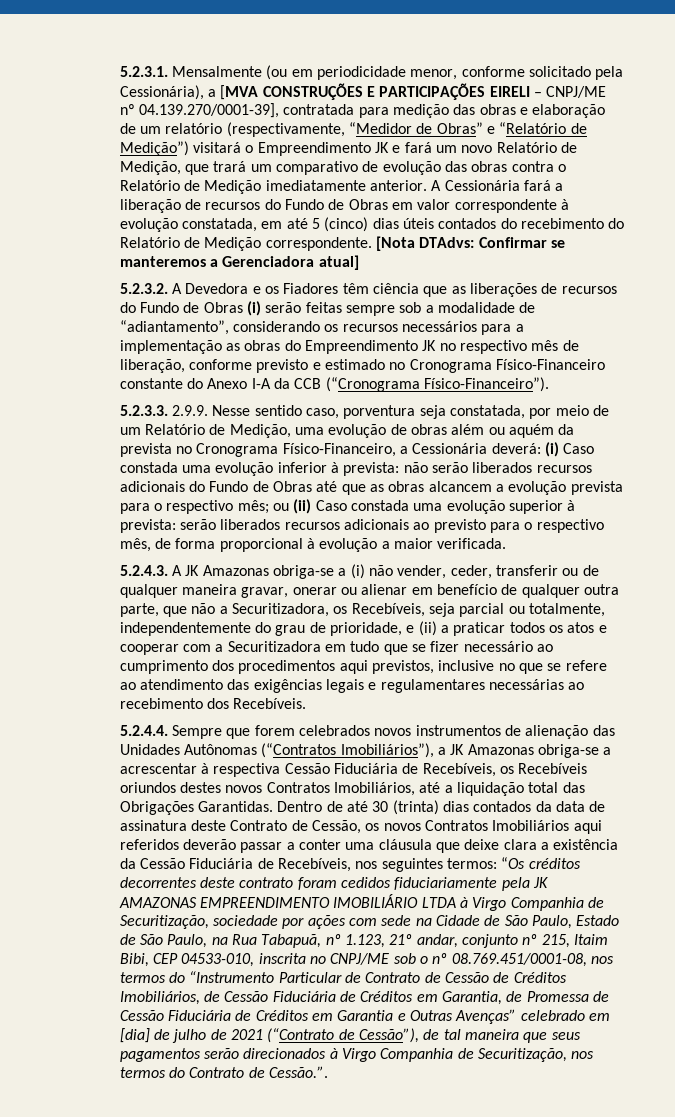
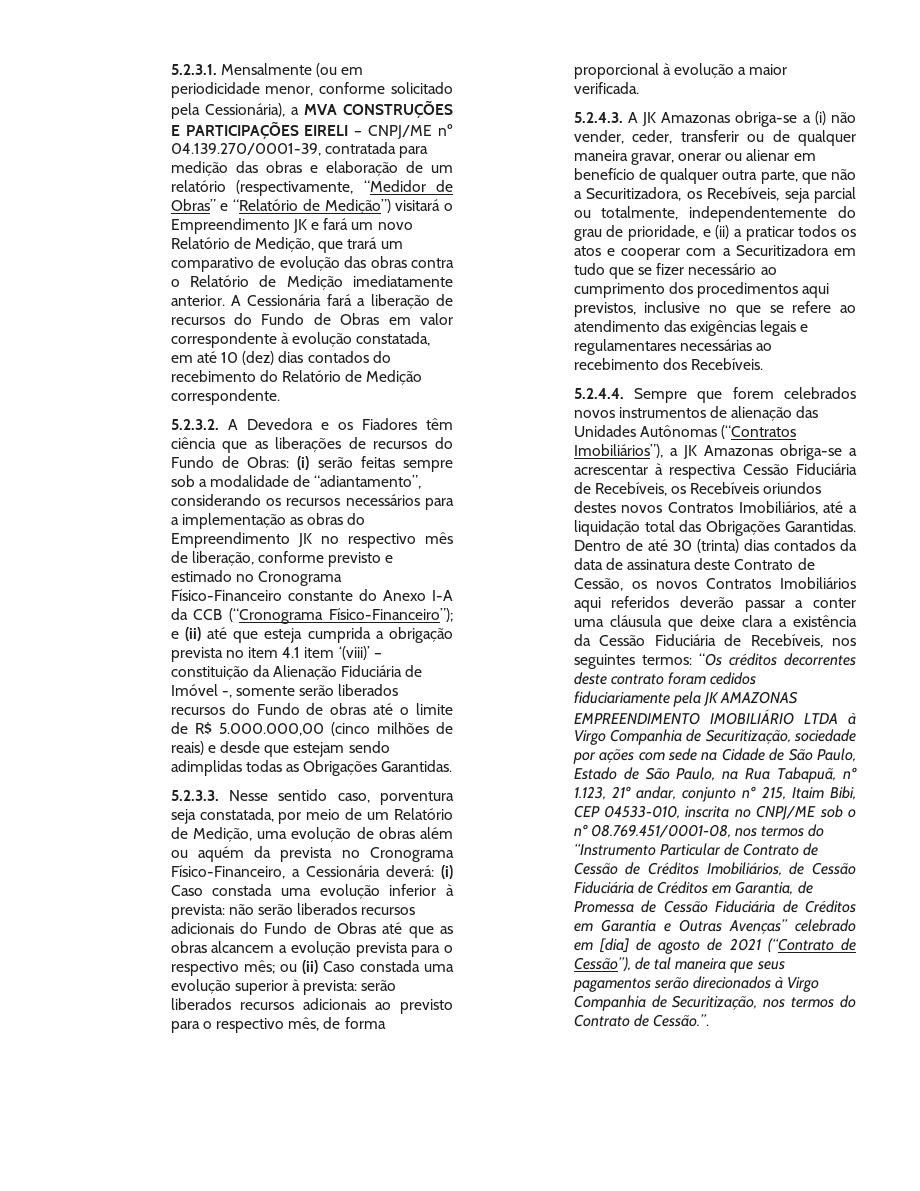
[220,85,259,100] [MVA -> [303,104,337,115] MVA
[138,103,279,118] 04.139.270/0001-39], -> [170,143,321,156] 04.139.270/0001-39,
[311,217,434,232] 5 (cinco) dias úteis -> [221,351,304,365] 10 (dez) dias
[375,236,565,251] [119,255,359,270] [Nota DTAdvs: Confirmar se manteremos a Gerenciadora atual] -> (280, 397) none
[203,302,243,313] Obras -> [247,456,290,468] Obras:
[423,377,549,392] Físico-Financeiro”). -> [329,608,453,622] [170,627,453,643] [170,646,382,662] [170,665,423,680] [170,684,399,698] [170,703,453,715] [170,722,453,736] [170,741,390,757] [170,760,453,776] Físico-Financeiro”); e (ii) até que esteja cumprida a obrigação prevista no item 4.1 item ‘(viii)’ – constituição da Alienação Fiduciária de Imóvel -, somente serão liberados recursos do Fundo de obras até o limite de R$ 5.000.000,00 (cinco milhões de reais) e desde que estejam sendo adimplidas todas as Obrigações Garantidas.
[171,405,208,416] 2.9.9. -> (219, 795) none
[172,1029,207,1043] julho -> [658,940,701,954] agosto

